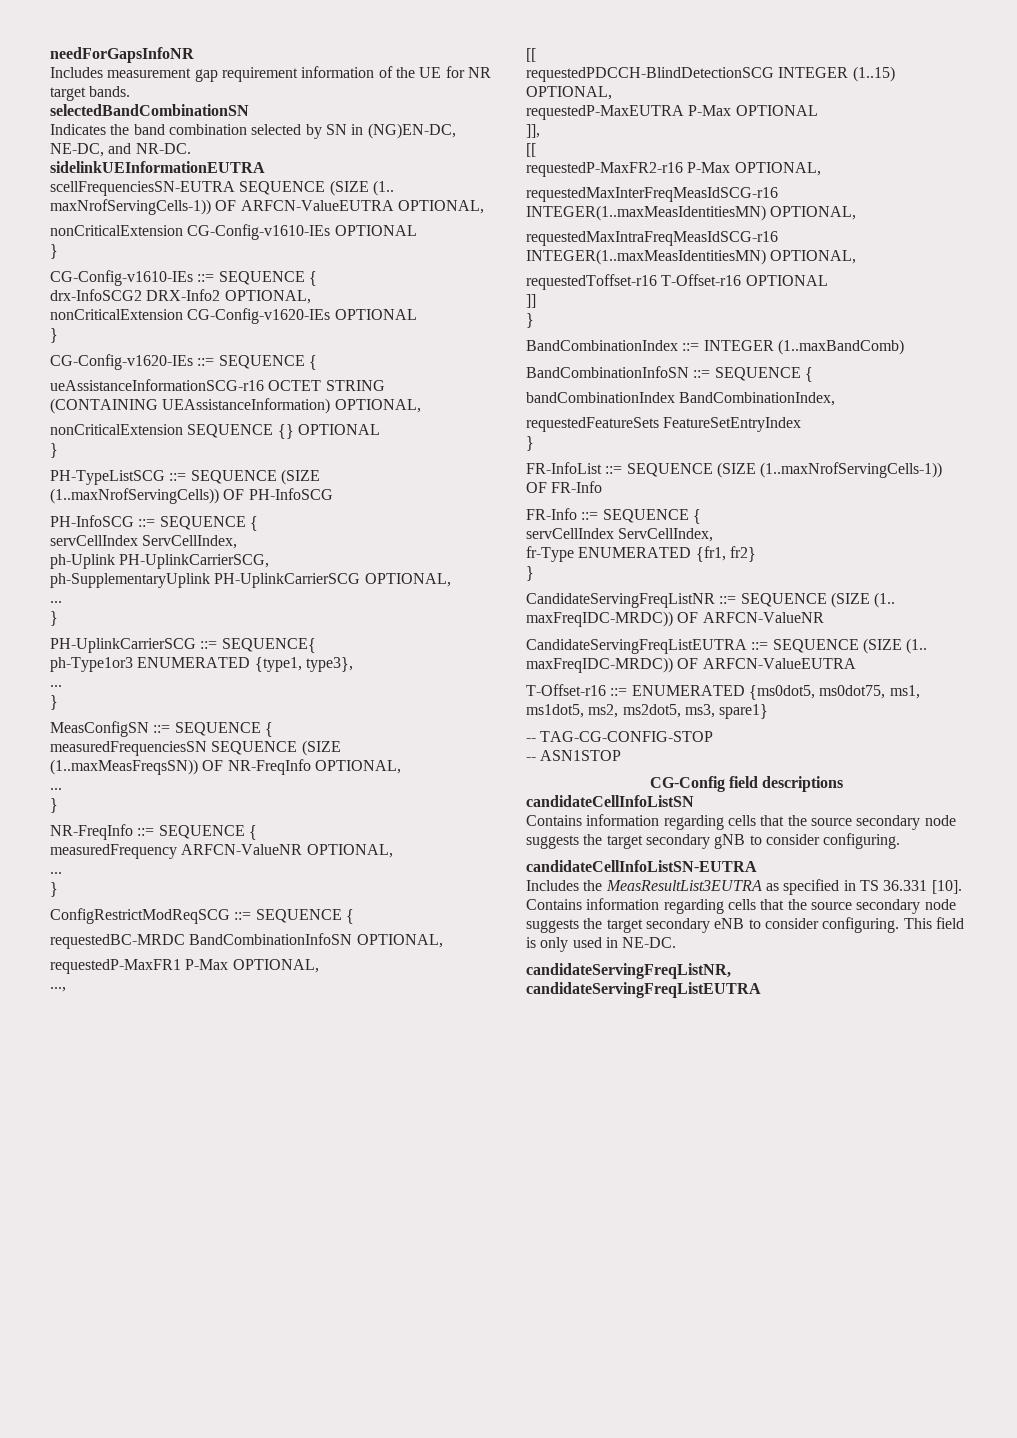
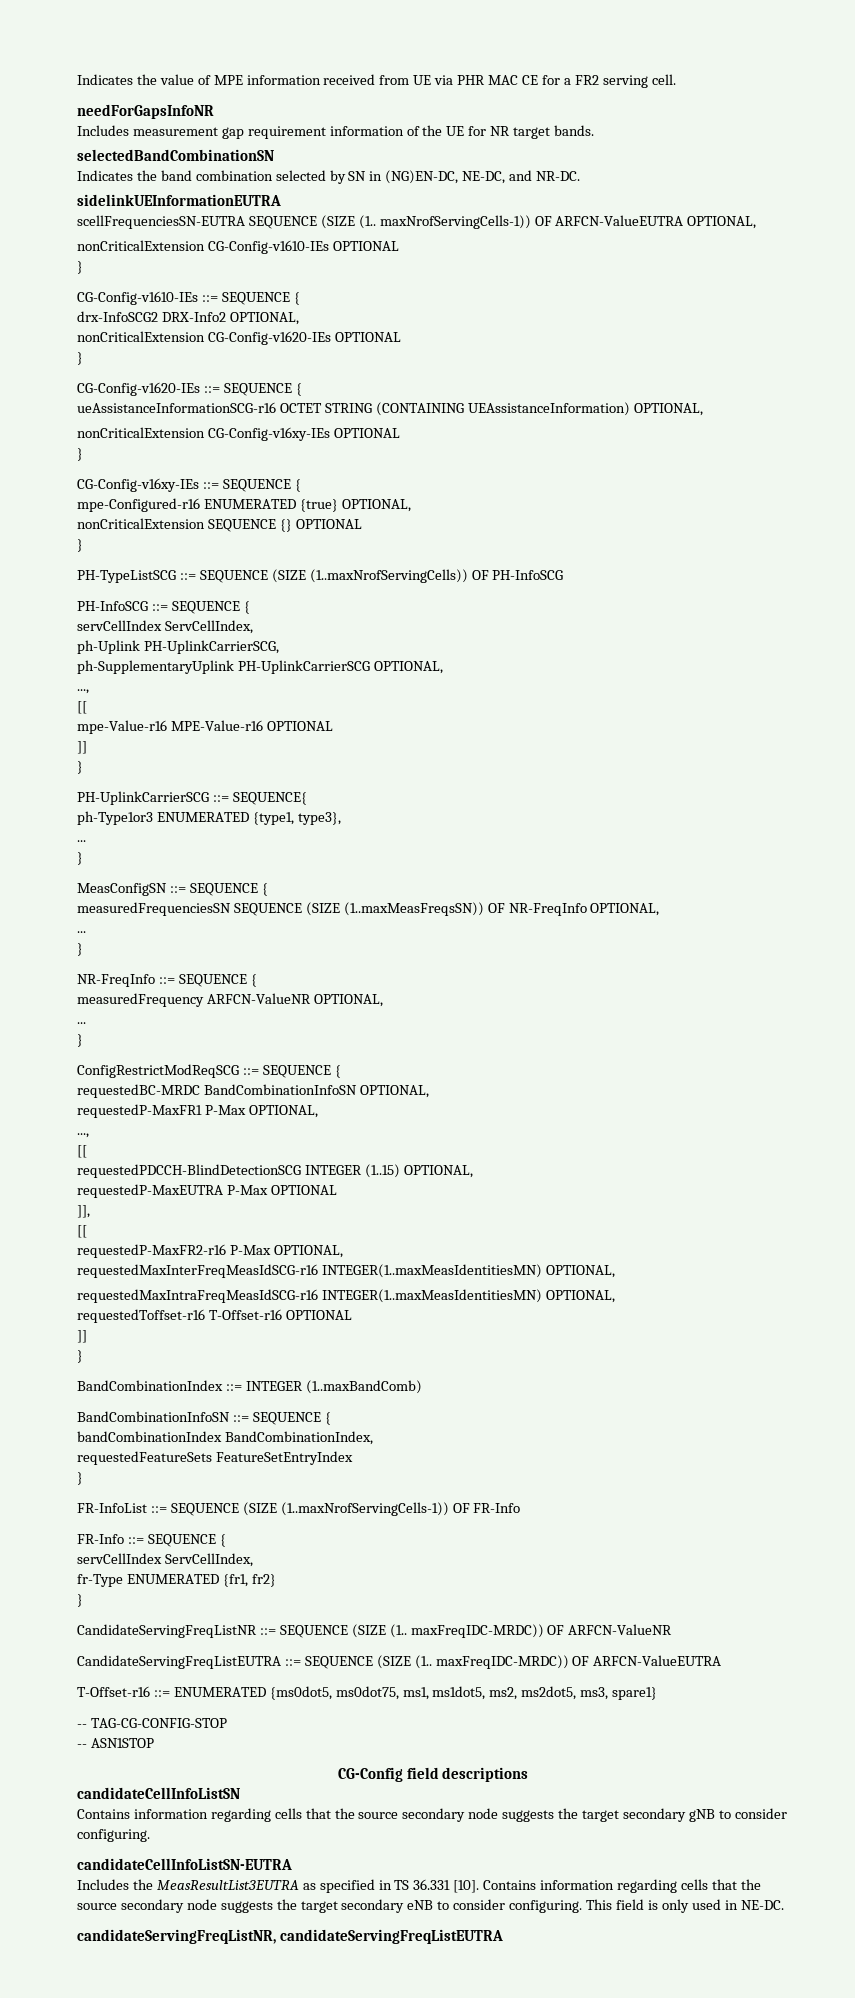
(50, 55) none -> [77,74,676,88] Indicates the value of MPE information received from UE via PHR MAC CE for a FR2 serving cell. //
(421, 406) none -> [77,427,400,441] [77,448,83,461] [77,478,301,492] [77,498,411,512] // nonCriticalExtension CG-Config-v16xy-IEs OPTIONAL // } // CG-Config-v16xy-IEs ::= SEQUENCE { // mpe-Configured-r16 ENUMERATED {true} OPTIONAL,
[50,601,62,603] ... -> [77,689,89,694] [77,701,87,714] [77,720,333,734] [77,741,87,754] ..., // [[ // mpe-Value-r16 MPE-Value-r16 OPTIONAL // ]]

